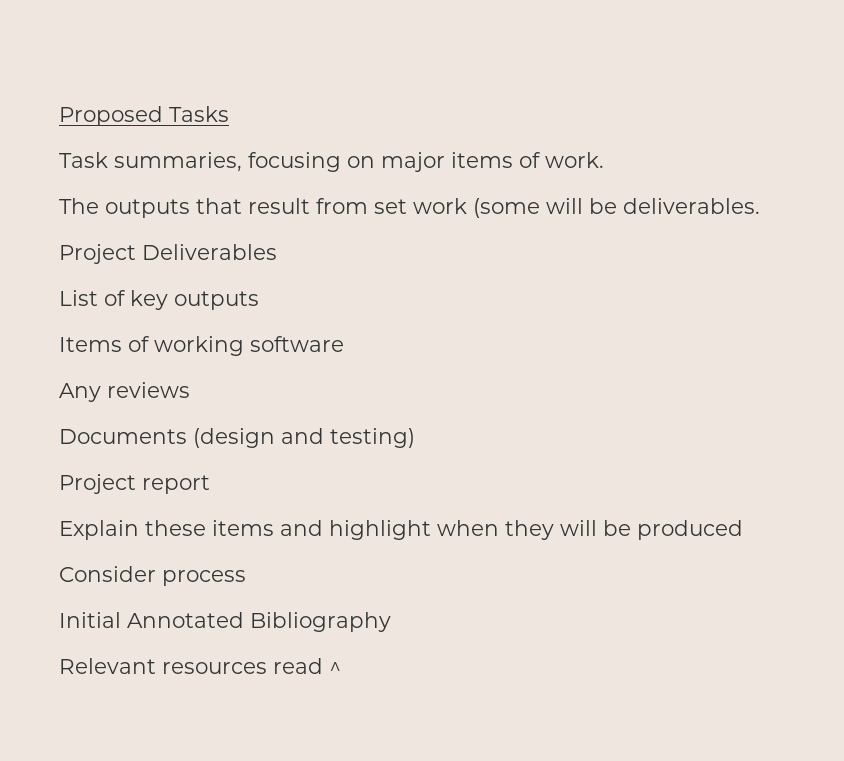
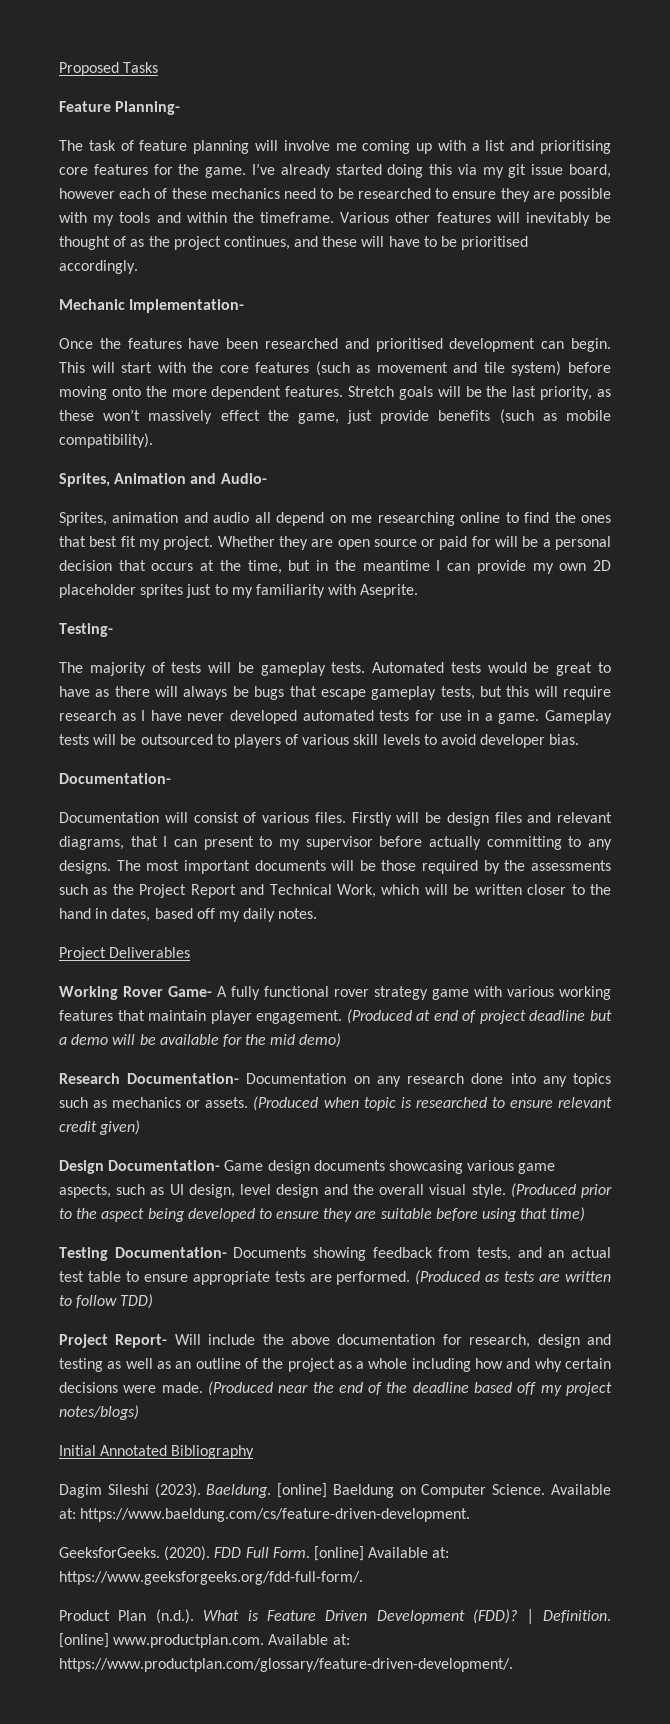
[59,152,604,172] [59,198,760,218] [59,244,277,264] [59,290,259,310] [59,336,344,356] [59,382,190,402] [59,428,415,448] [59,474,210,494] [59,520,743,540] [59,566,246,586] [59,612,391,632] [59,658,341,674] Task summaries, focusing on major items of work. // The outputs that result from set work (some will be deliverables. // Project Deliverables // List of key outputs // Items of working software // Any reviews // Documents (design and testing) // Project report // Explain these items and highlight when they will be produced // Consider process // Initial Annotated Bibliography // Relevant resources read ^ -> [59,101,181,115] [59,140,611,154] [59,163,611,178] [59,188,611,202] [59,212,612,226] [59,236,529,250] [59,260,138,274] [59,299,245,313] [59,338,611,352] [59,361,611,376] [59,386,612,400] [59,409,611,424] [59,433,153,448] [59,473,267,487] [59,512,611,526] [59,536,611,550] [59,560,612,574] [59,584,419,598] [59,623,113,637] [59,662,611,676] [59,686,611,700] [59,710,613,724] [59,734,580,748] [59,773,171,784] [59,812,612,826] [59,836,612,850] [59,860,611,874] [59,884,612,898] [59,908,318,922] [59,947,191,961] [59,986,611,1000] [59,1009,612,1024] [59,1033,342,1048] [59,1073,611,1087] [59,1096,612,1111] [59,1120,141,1135] [59,1160,556,1174] [59,1183,612,1198] [59,1207,586,1222] [59,1247,612,1261] [59,1270,612,1285] [59,1294,154,1309] [59,1334,611,1348] [59,1358,611,1372] [59,1381,613,1396] [59,1405,139,1420] [59,1445,255,1459] [59,1483,611,1498] [59,1508,471,1522] [59,1546,450,1561] [59,1571,363,1585] [59,1609,611,1624] [59,1633,350,1648] [59,1658,513,1672] Feature Planning- // The task of feature planning will involve me coming up with a list and prioritising core features for the game. I’ve already started doing this via my git issue board, however each of these mechanics need to be researched to ensure they are possible with my tools and within the timeframe. Various other features will inevitably be thought of as the project continues, and these will have to be prioritised accordingly. // Mechanic Implementation- // Once the features have been researched and prioritised development can begin. This will start with the core features (such as movement and tile system) before moving onto the more dependent features. Stretch goals will be the last priority, as these won’t massively effect the game, just provide benefits (such as mobile compatibility). // Sprites, Animation and Audio- // Sprites, animation and audio all depend on me researching online to find the ones that best fit my project. Whether they are open source or paid for will be a personal decision that occurs at the time, but in the meantime I can provide my own 2D placeholder sprites just to my familiarity with Aseprite. // Testing- // The majority of tests will be gameplay tests. Automated tests would be great to have as there will always be bugs that escape gameplay tests, but this will require research as I have never developed automated tests for use in a game. Gameplay tests will be outsourced to players of various skill levels to avoid developer bias. // Documentation- // Documentation will consist of various files. Firstly will be design files and relevant diagrams, that I can present to my supervisor before actually committing to any designs. The most important documents will be those required by the assessments such as the Project Report and Technical Work, which will be written closer to the hand in dates, based off my daily notes. // Project Deliverables // Working Rover Game- A fully functional rover strategy game with various working features that maintain player engagement. (Produced at end of project deadline but a demo will be available for the mid demo) // Research Documentation- Documentation on any research done into any topics such as mechanics or assets. (Produced when topic is researched to ensure relevant credit given) // Design Documentation- Game design documents showcasing various game aspects, such as UI design, level design and the overall visual style. (Produced prior to the aspect being developed to ensure they are suitable before using that time) // Testing Documentation- Documents showing feedback from tests, and an actual test table to ensure appropriate tests are performed. (Produced as tests are written to follow TDD) // Project Report- Will include the above documentation for research, design and testing as well as an outline of the project as a whole including how and why certain decisions were made. (Produced near the end of the deadline based off my project notes/blogs) // Initial Annotated Bibliography // Dagim Sileshi (2023). Baeldung. [online] Baeldung on Computer Science. Available at: https://www.baeldung.com/cs/feature-driven-development. // GeeksforGeeks. (2020). FDD Full Form. [online] Available at: https://www.geeksforgeeks.org/fdd-full-form/. // Product Plan (n.d.). What is Feature Driven Development (FDD)? | Definition. [online] www.productplan.com. Available at: https://www.productplan.com/glossary/feature-driven-development/.

